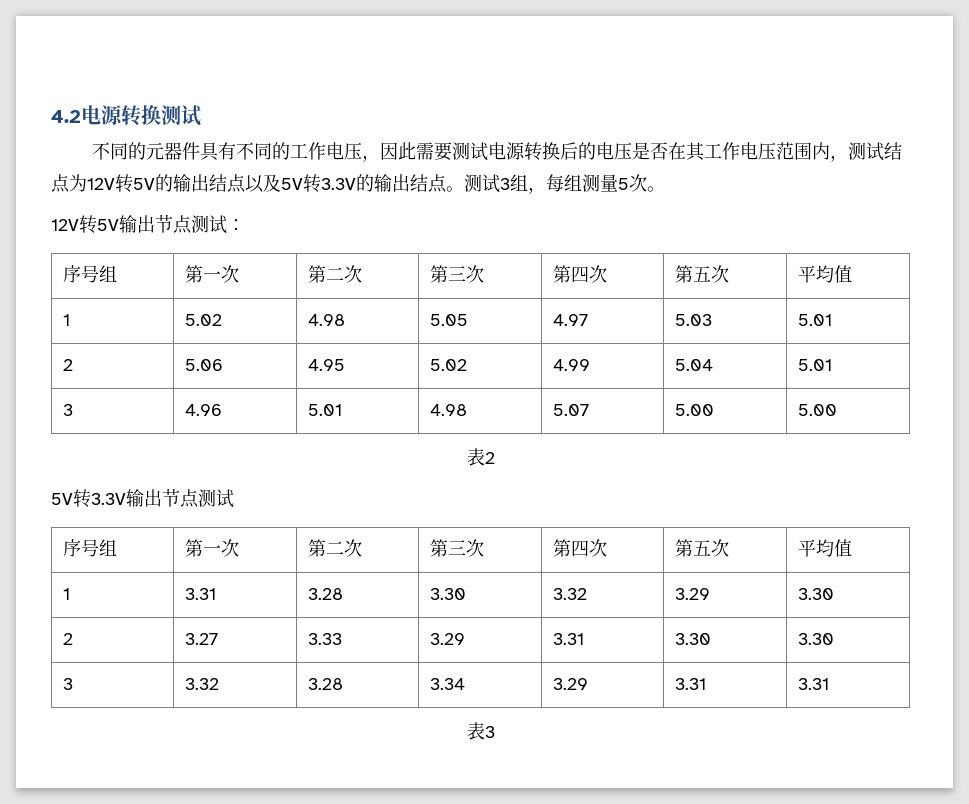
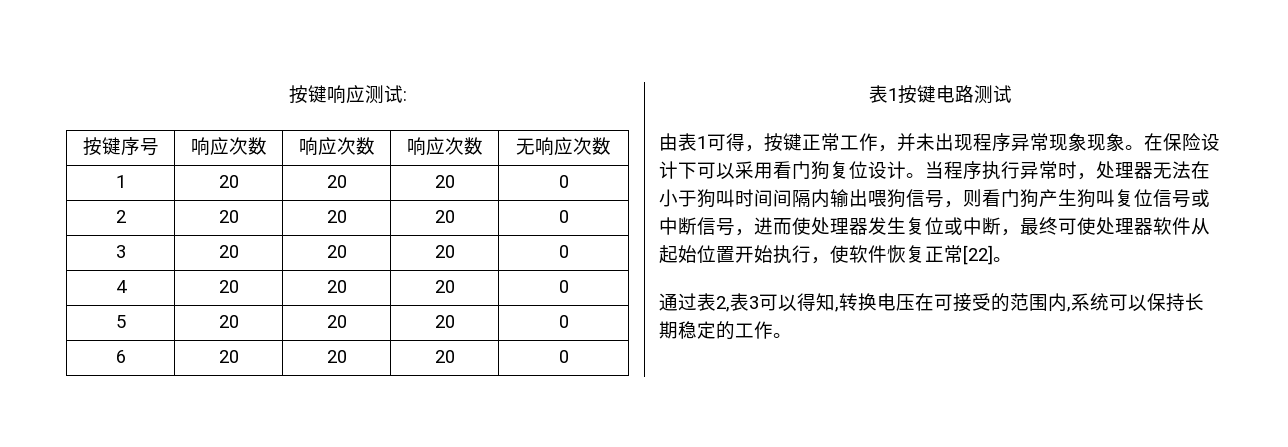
[51,104,201,126] [91,142,902,162] [51,174,665,194] [51,215,245,234] [62,265,117,283] [184,265,239,283] [307,265,362,283] [429,265,484,283] [552,265,607,283] [674,265,729,283] [797,265,852,283] [62,314,70,326] [184,314,222,326] [307,314,345,326] [429,314,468,326] [552,314,588,326] [674,314,712,326] [797,314,832,326] [62,359,73,371] [184,359,223,371] [307,359,345,371] [429,359,467,371] [552,359,590,371] [674,359,713,371] [797,359,832,371] [62,404,73,416] [184,404,222,416] [307,404,342,416] [429,404,467,416] [552,404,589,416] [674,404,714,416] [797,404,837,416] [466,448,495,466] [51,489,234,508] [62,539,117,557] [184,539,239,557] [307,539,362,557] [429,539,484,557] [552,539,607,557] [674,539,729,557] [797,539,852,557] [62,588,70,600] [184,588,216,600] [307,588,343,600] [429,588,466,600] [552,588,587,600] [674,588,710,600] [797,588,834,600] [62,633,73,645] [184,633,218,645] [307,633,342,645] [429,633,465,645] [552,633,584,645] [674,633,711,645] [797,633,834,645] [62,678,73,690] [184,678,219,690] [307,678,343,690] [429,678,465,690] [552,678,588,690] [674,678,706,690] [797,678,829,690] [466,722,495,740] 4.2电源转换测试 // 不同的元器件具有不同的工作电压，因此需要测试电源转换后的电压是否在其工作电压范围内，测试结点为12V转5V的输出结点以及5V转3.3V的输出结点。测试3组，每组测量5次。 // 12V转5V输出节点测试： // 序号组 | 第一次 | 第二次 | 第三次 | 第四次 | 第五次 | 平均值 // 1 | 5.02 | 4.98 | 5.05 | 4.97 | 5.03 | 5.01 // 2 | 5.06 | 4.95 | 5.02 | 4.99 | 5.04 | 5.01 // 3 | 4.96 | 5.01 | 4.98 | 5.07 | 5.00 | 5.00 // 表2 // 5V转3.3V输出节点测试 // 序号组 | 第一次 | 第二次 | 第三次 | 第四次 | 第五次 | 平均值 // 1 | 3.31 | 3.28 | 3.30 | 3.32 | 3.29 | 3.30 // 2 | 3.27 | 3.33 | 3.29 | 3.31 | 3.30 | 3.30 // 3 | 3.32 | 3.28 | 3.34 | 3.29 | 3.31 | 3.31 // 表3 -> [288,85,407,104] [82,137,159,156] [190,137,267,156] [298,137,375,156] [406,137,483,156] [516,137,611,156] [115,175,126,188] [218,175,239,188] [326,175,347,188] [434,175,455,188] [558,175,569,188] [115,210,126,223] [218,210,239,223] [326,210,347,223] [434,210,455,223] [558,210,569,223] [115,245,126,258] [218,245,239,258] [326,245,347,258] [434,245,455,258] [558,245,569,258] [115,280,127,293] [218,280,239,293] [326,280,347,293] [434,280,455,293] [558,280,569,293] [115,315,126,328] [218,315,239,328] [326,315,347,328] [434,315,455,328] [558,315,569,328] [115,350,126,363] [218,350,239,363] [326,350,347,363] [434,350,455,363] [558,350,569,363] [869,85,1012,104] [659,133,1220,152] [659,161,1210,180] [659,189,1210,208] [659,217,1210,236] [659,245,1012,265] [659,293,1204,312] [659,321,792,340] 按键响应测试: // 按键序号 | 响应次数 | 响应次数 | 响应次数 | 无响应次数 // 1 | 20 | 20 | 20 | 0 // 2 | 20 | 20 | 20 | 0 // 3 | 20 | 20 | 20 | 0 // 4 | 20 | 20 | 20 | 0 // 5 | 20 | 20 | 20 | 0 // 6 | 20 | 20 | 20 | 0 // 表1按键电路测试 // 由表1可得，按键正常工作，并未出现程序异常现象现象。在保险设计下可以采用看门狗复位设计。当程序执行异常时，处理器无法在小于狗叫时间间隔内输出喂狗信号，则看门狗产生狗叫复位信号或中断信号，进而使处理器发生复位或中断，最终可使处理器软件从起始位置开始执行，使软件恢复正常[22]。 // 通过表2,表3可以得知,转换电压在可接受的范围内,系统可以保持长期稳定的工作。

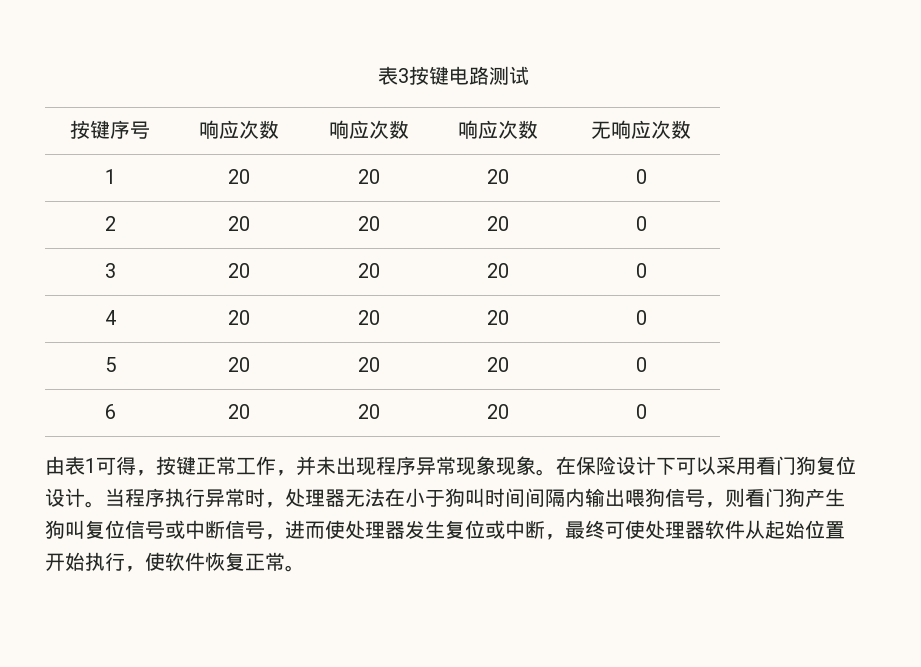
[288,85,407,104] 按键响应测试: -> [377,66,529,85] 表3按键电路测试
[869,85,1012,104] // 表1按键电路测试 -> (647, 411) none
[963,245,1012,265] [659,293,1204,312] [659,321,792,340] [22]。 // 通过表2,表3可以得知,转换电压在可接受的范围内,系统可以保持长期稳定的工作。 -> [285,565,305,572] 。

